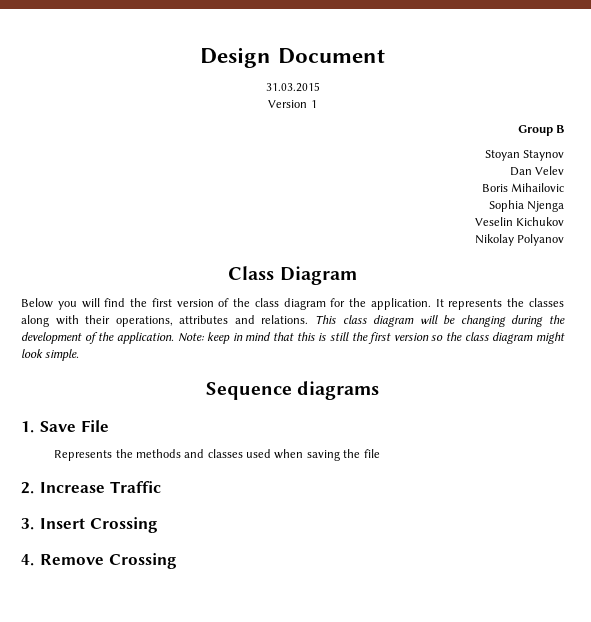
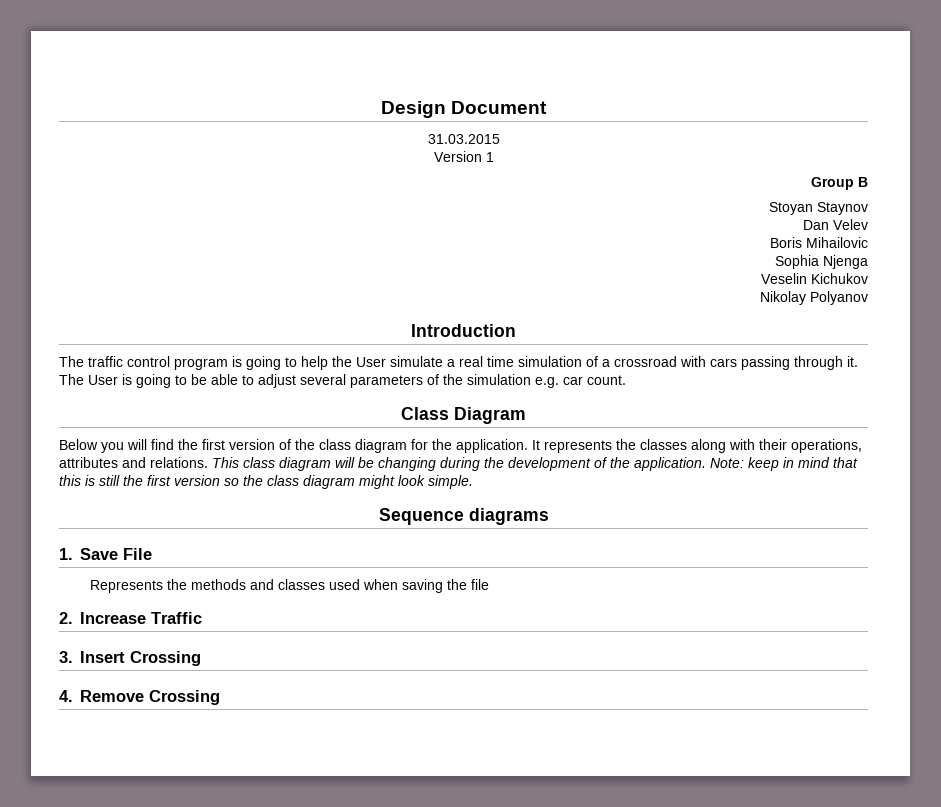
(564, 240) none -> [411,324,516,337] [59,356,858,370] [59,374,626,388] // Introduction // The traffic control program is going to help the User simulate a real time simulation of a crossroad with cars passing through it. The User is going to be able to adjust several parameters of the simulation e.g. car count.

